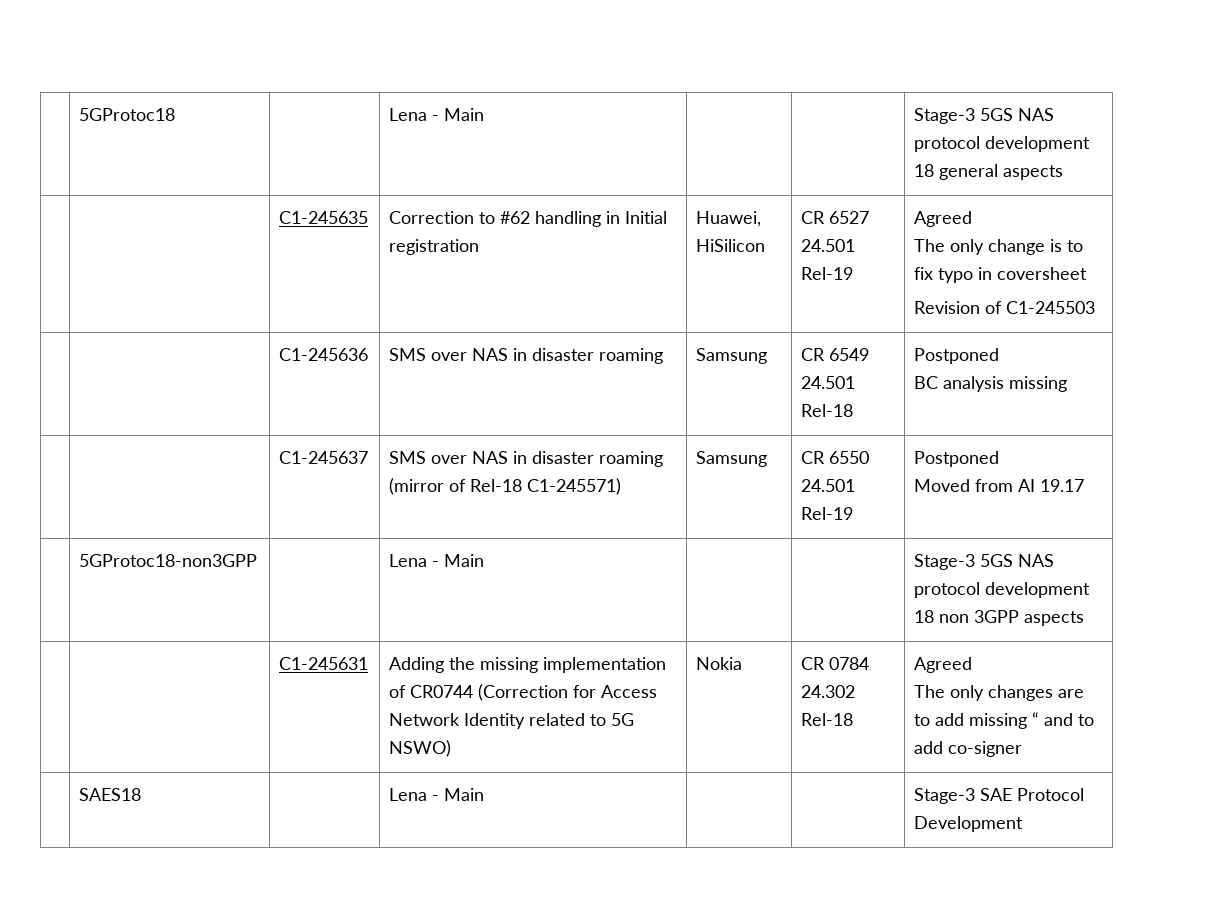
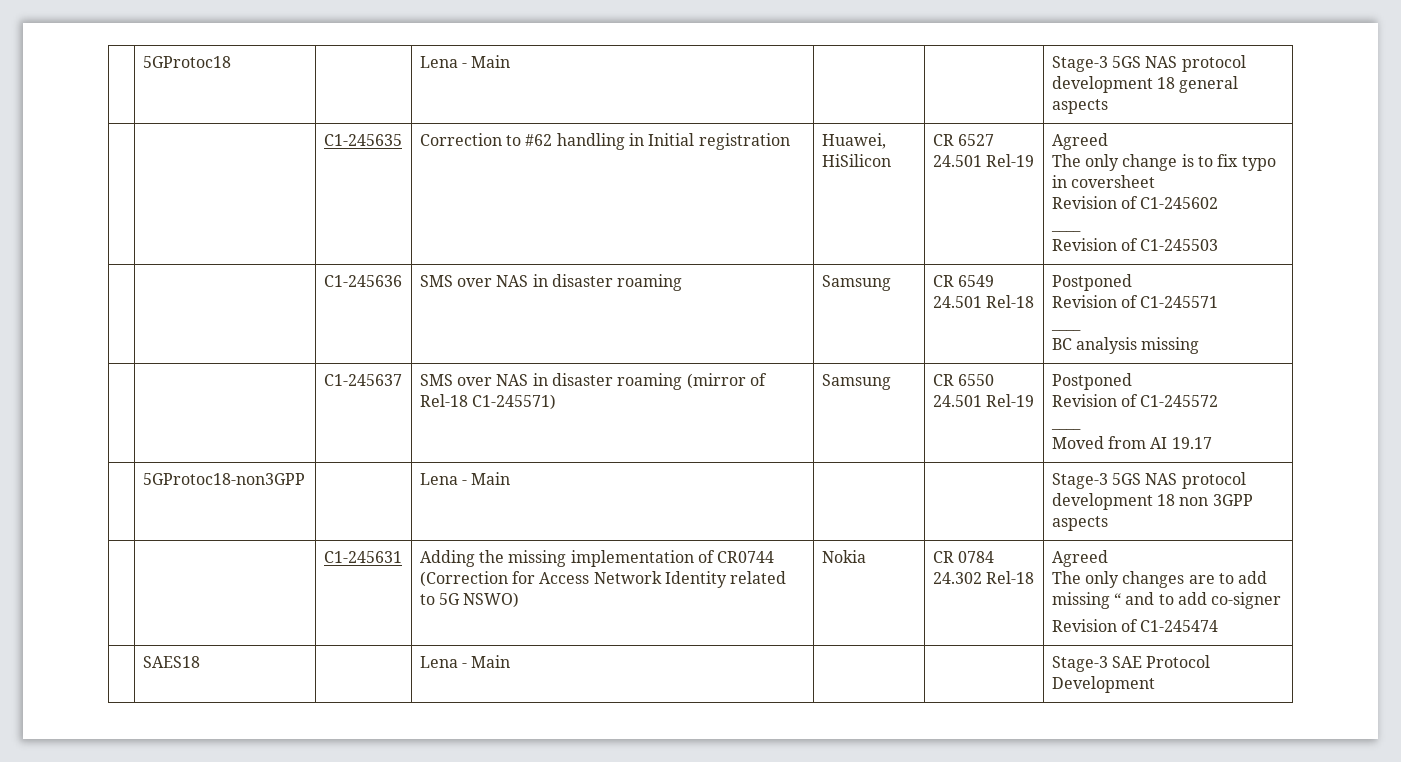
(1088, 273) none -> [1051,196,1219,209] [1050,230,1081,232] // Revision of C1-245602 // ____
(1000, 356) none -> [1051,295,1219,308] [1050,329,1081,331] // Revision of C1-245571 // ____
(1000, 459) none -> [1051,394,1219,407] [1050,428,1081,430] // Revision of C1-245572 // ____
(1023, 749) none -> [1051,619,1219,632] // Revision of C1-245474

